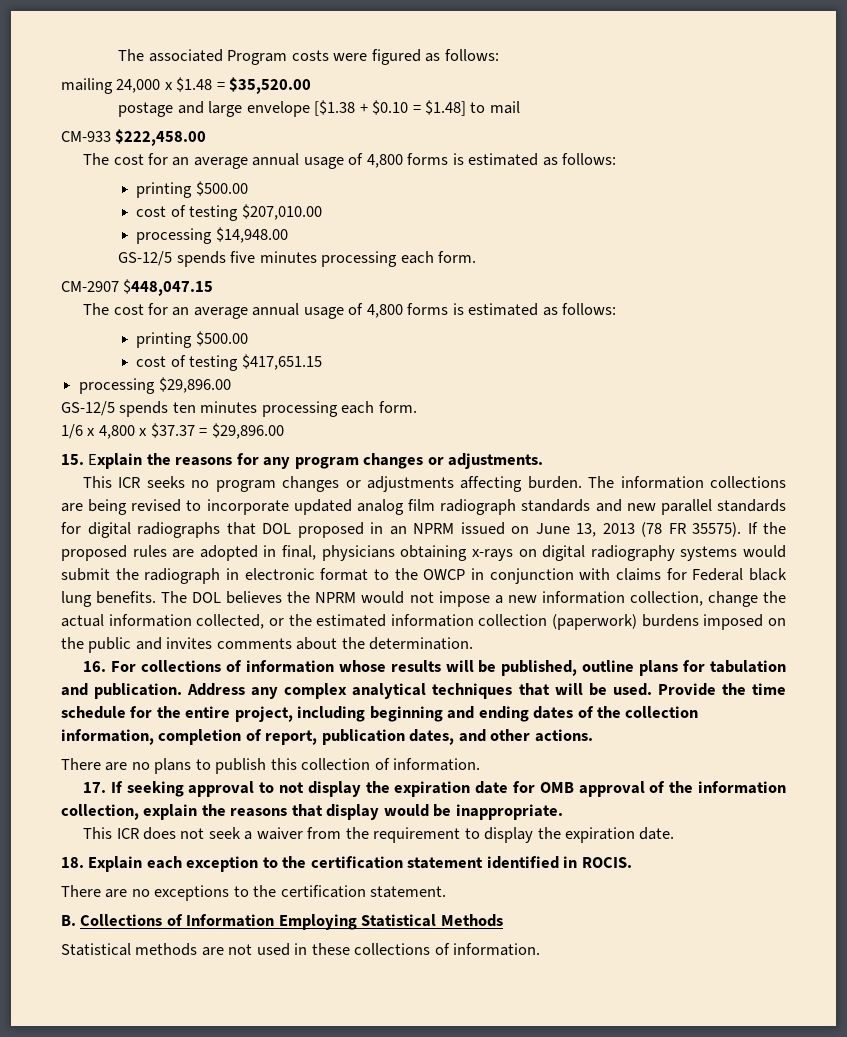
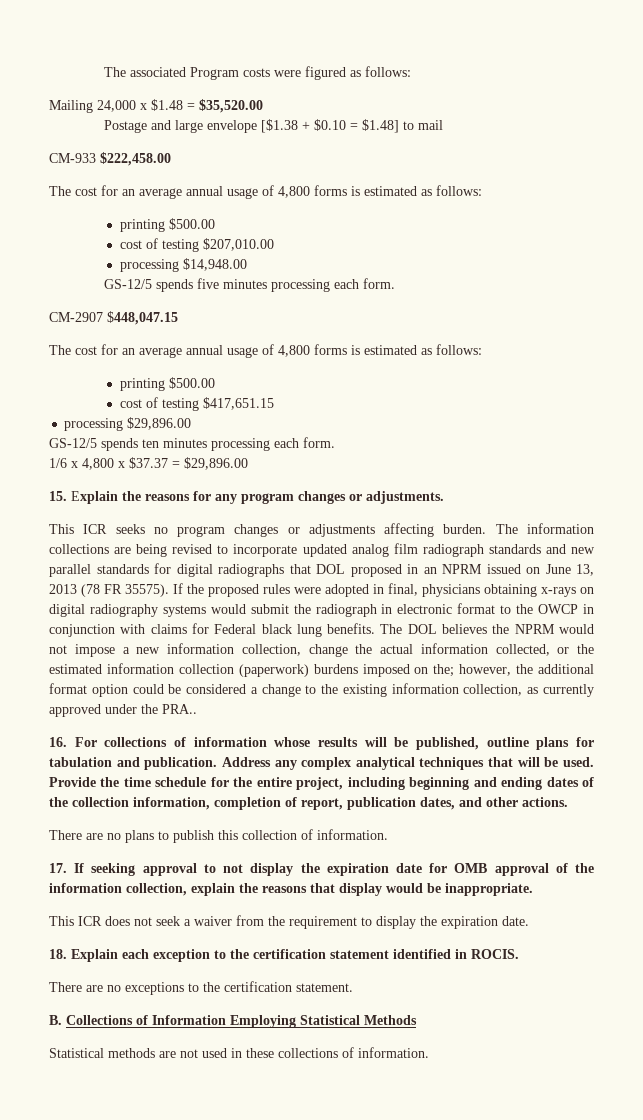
[61,78,113,94] mailing -> [49,100,93,113] Mailing
[118,102,174,117] postage -> [104,120,148,133] Postage
[172,549,195,558] are -> [294,587,321,594] were
[61,637,474,653] the public and invites comments about the determination. -> [433,664,594,677] [49,683,594,697] [49,704,197,717] the; however, the additional format option could be considered a change to the existing information collection, as currently approved under the PRA..

